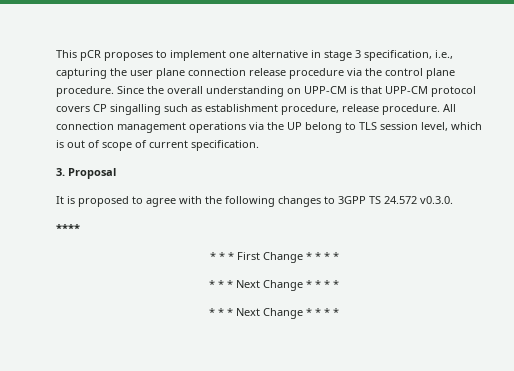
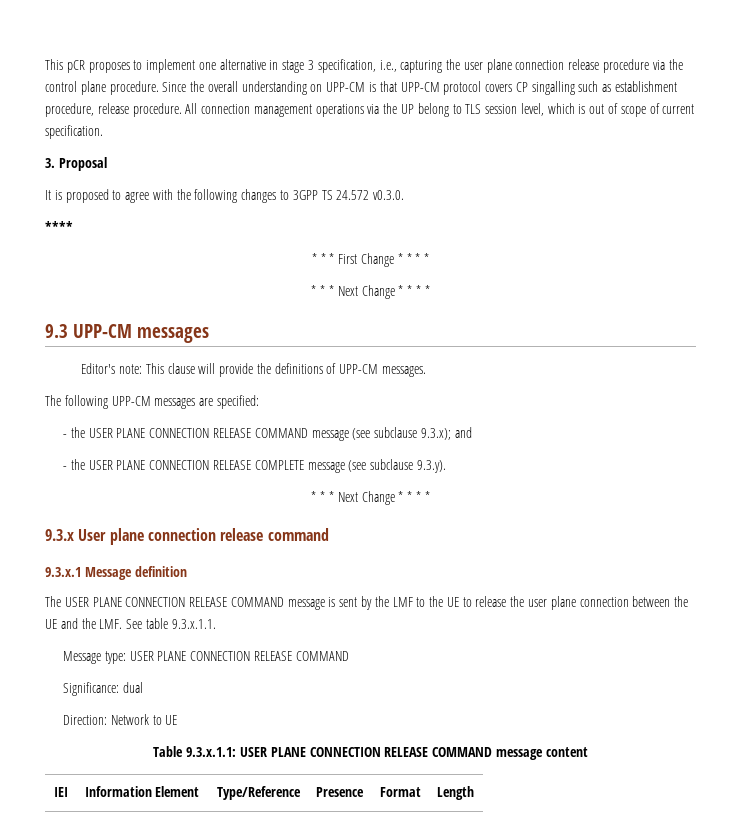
[209,308,339,319] // * * * Next Change * * * * -> [45,324,210,343] [81,363,426,377] [45,395,259,409] [63,427,472,441] [63,459,446,473] [311,491,430,505] [45,528,329,545] [45,566,187,580] [45,596,689,610] [45,618,216,629] [63,651,349,664] [63,682,143,696] [63,714,178,725] [153,746,588,760] [53,787,68,797] [84,786,200,797] [216,786,301,800] [316,787,364,797] [379,787,421,797] [437,786,474,800] // 9.3 UPP-CM messages // Editor's note: This clause will provide the definitions of UPP-CM messages. // The following UPP-CM messages are specified: // - the USER PLANE CONNECTION RELEASE COMMAND message (see subclause 9.3.x); and // - the USER PLANE CONNECTION RELEASE COMPLETE message (see subclause 9.3.y). // * * * Next Change * * * * // 9.3.x User plane connection release command // 9.3.x.1 Message definition // The USER PLANE CONNECTION RELEASE COMMAND message is sent by the LMF to the UE to release the user plane connection between the UE and the LMF. See table 9.3.x.1.1. // Message type: USER PLANE CONNECTION RELEASE COMMAND // Significance: dual // Direction: Network to UE // Table 9.3.x.1.1: USER PLANE CONNECTION RELEASE COMMAND message content // IEI | Information Element | Type/Reference | Presence | Format | Length

